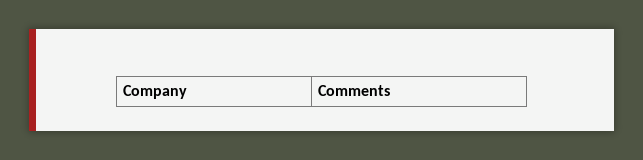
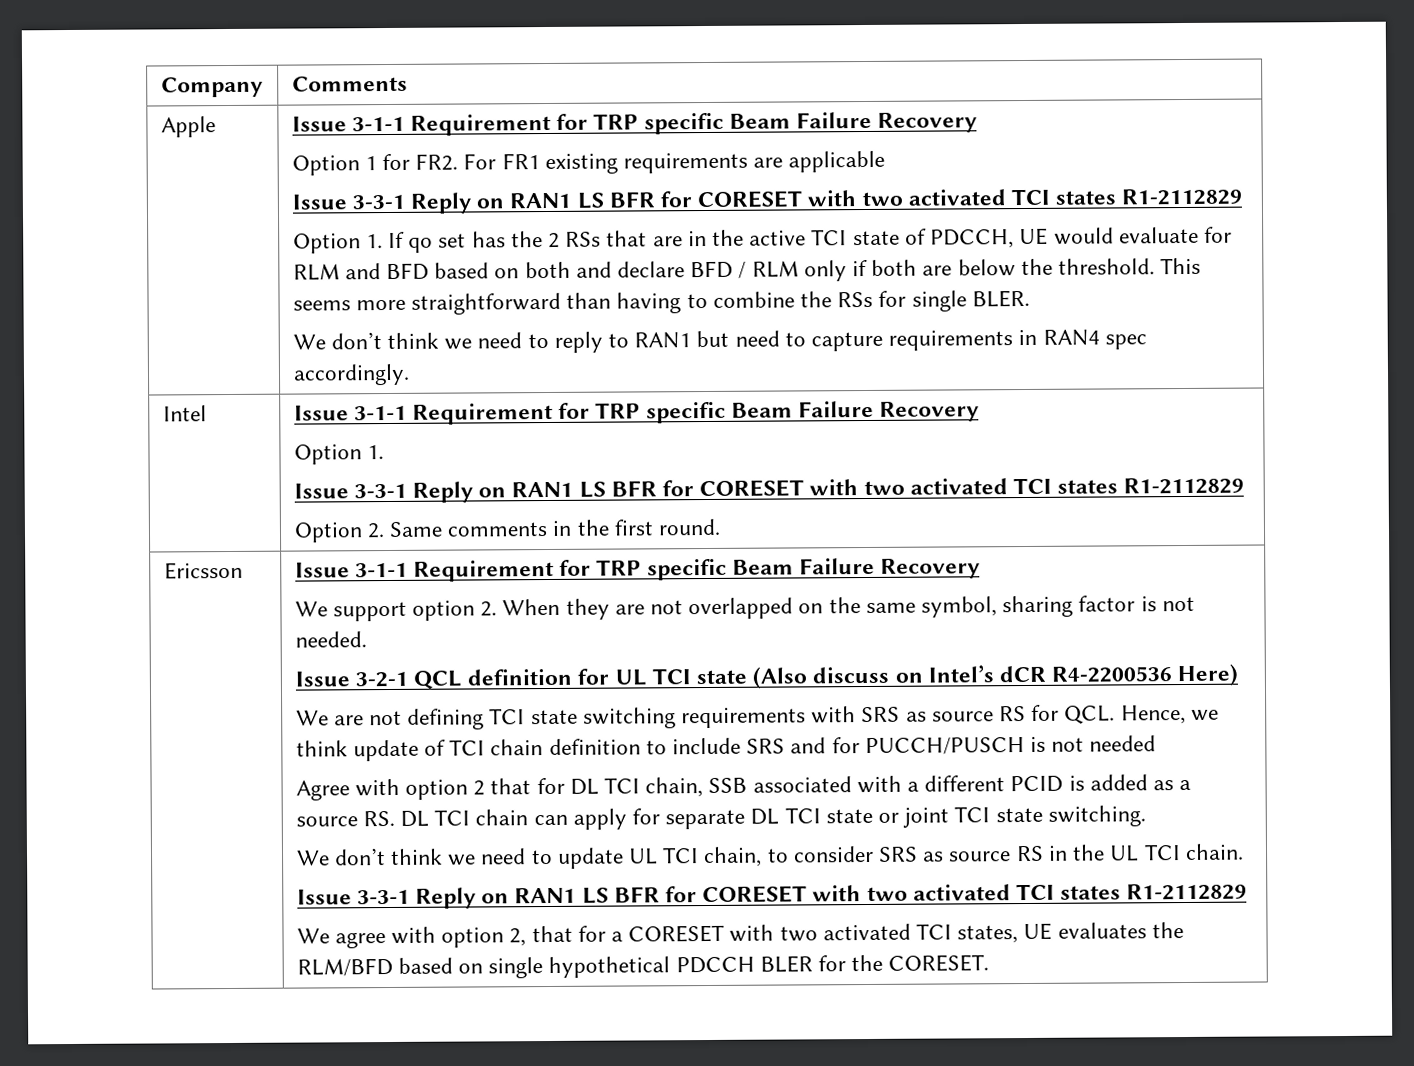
(390, 90) none -> [160,116,216,138] [291,111,978,136] [291,150,886,176] [291,188,1243,214] [292,226,1232,254] [292,257,1202,282] [292,289,1030,315] [292,329,1147,353] [292,363,410,386] [162,405,207,422] [293,400,980,425] [293,444,384,465] [293,477,1245,503] [293,518,722,543] [163,561,243,580] [294,557,981,582] [294,595,1195,622] [294,631,367,648] [294,663,1239,690] [295,704,1219,730] [295,735,1157,762] [295,774,1192,801] [295,805,1146,830] [295,843,1244,869] [296,883,1248,909] [296,922,1184,949] [296,954,990,979] // Apple | Issue 3-1-1 Requirement for TRP specific Beam Failure Recovery // Option 1 for FR2. For FR1 existing requirements are applicable // Issue 3-3-1 Reply on RAN1 LS BFR for CORESET with two activated TCI states R1-2112829 // Option 1. If qo set has the 2 RSs that are in the active TCI state of PDCCH, UE would evaluate for RLM and BFD based on both and declare BFD / RLM only if both are below the threshold. This seems more straightforward than having to combine the RSs for single BLER. // We don’t think we need to reply to RAN1 but need to capture requirements in RAN4 spec accordingly. // Intel | Issue 3-1-1 Requirement for TRP specific Beam Failure Recovery // Option 1. // Issue 3-3-1 Reply on RAN1 LS BFR for CORESET with two activated TCI states R1-2112829 // Option 2. Same comments in the first round. // Ericsson | Issue 3-1-1 Requirement for TRP specific Beam Failure Recovery // We support option 2. When they are not overlapped on the same symbol, sharing factor is not needed. // Issue 3-2-1 QCL definition for UL TCI state (Also discuss on Intel’s dCR R4-2200536 Here) // We are not defining TCI state switching requirements with SRS as source RS for QCL. Hence, we think update of TCI chain definition to include SRS and for PUCCH/PUSCH is not needed // Agree with option 2 that for DL TCI chain, SSB associated with a different PCID is added as a source RS. DL TCI chain can apply for separate DL TCI state or joint TCI state switching. // We don’t think we need to update UL TCI chain, to consider SRS as source RS in the UL TCI chain. // Issue 3-3-1 Reply on RAN1 LS BFR for CORESET with two activated TCI states R1-2112829 // We agree with option 2, that for a CORESET with two activated TCI states, UE evaluates the RLM/BFD based on single hypothetical PDCCH BLER for the CORESET.

